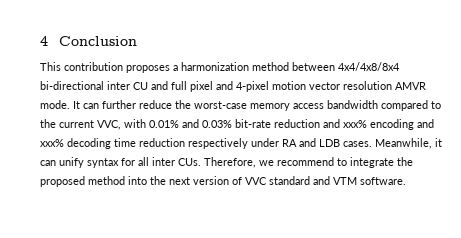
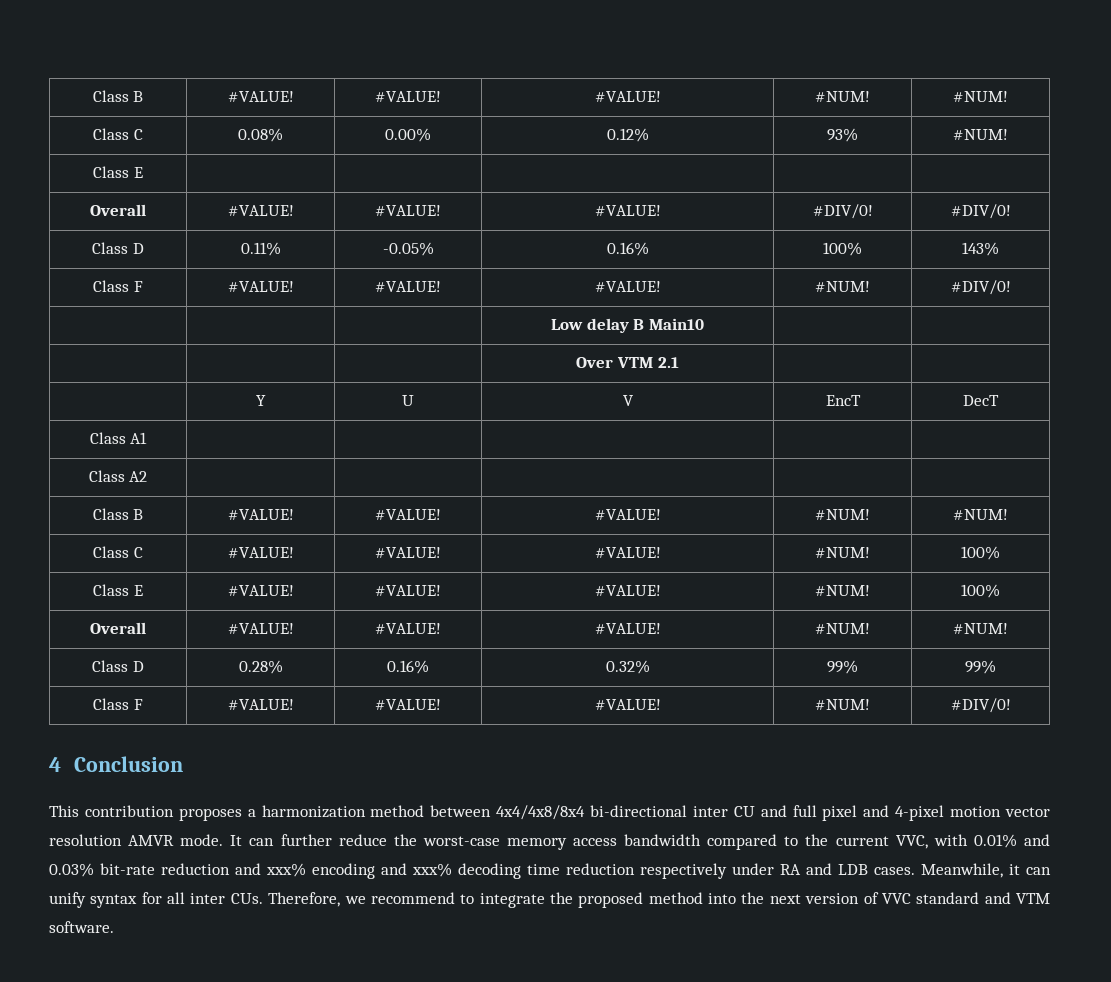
(40, 41) none -> [92,90,144,102] [227,91,294,102] [375,91,441,102] [594,91,661,102] [815,91,870,102] [953,91,1008,102] [93,128,143,140] [238,128,283,142] [385,128,431,142] [606,128,649,142] [827,128,858,142] [953,129,1008,140] [93,166,143,178] [90,204,146,216] [227,205,294,216] [375,205,441,216] [594,205,661,216] [812,204,873,219] [950,204,1011,219] [92,242,144,254] [240,242,281,256] [382,242,434,256] [606,242,649,256] [823,242,862,256] [962,242,999,256] [93,280,143,292] [227,281,294,292] [375,281,441,292] [594,281,661,292] [815,281,870,292] [950,280,1011,295] [551,318,704,333] [576,357,679,368] [256,395,266,406] [402,395,414,406] [622,395,634,406] [825,395,861,406] [963,395,999,406] [89,432,148,444] [88,470,148,482] [92,508,144,520] [227,509,294,520] [375,509,441,520] [594,509,661,520] [815,509,870,520] [953,509,1008,520] [93,546,143,558] [227,547,294,558] [375,547,441,558] [594,547,661,558] [815,547,870,558] [961,546,1000,560] [93,584,143,596] [227,585,294,596] [375,585,441,596] [594,585,661,596] [815,585,870,596] [961,584,1000,598] [90,622,146,634] [227,623,294,634] [375,623,441,634] [594,623,661,634] [815,623,870,634] [953,623,1008,634] [92,660,144,672] [238,660,283,674] [387,660,429,674] [605,660,650,674] [827,660,858,674] [965,660,996,674] [93,698,143,710] [227,699,294,710] [375,699,441,710] [594,699,661,710] [815,699,870,710] [950,698,1011,713] Class B | #VALUE! | #VALUE! | #VALUE! | #NUM! | #NUM! // Class C | 0.08% | 0.00% | 0.12% | 93% | #NUM! // Class E | | | | | // Overall | #VALUE! | #VALUE! | #VALUE! | #DIV/0! | #DIV/0! // Class D | 0.11% | -0.05% | 0.16% | 100% | 143% // Class F | #VALUE! | #VALUE! | #VALUE! | #NUM! | #DIV/0! // | | | Low delay B Main10 | | // | | | Over VTM 2.1 | | // | Y | U | V | EncT | DecT // Class A1 | | | | | // Class A2 | | | | | // Class B | #VALUE! | #VALUE! | #VALUE! | #NUM! | #NUM! // Class C | #VALUE! | #VALUE! | #VALUE! | #NUM! | 100% // Class E | #VALUE! | #VALUE! | #VALUE! | #NUM! | 100% // Overall | #VALUE! | #VALUE! | #VALUE! | #NUM! | #NUM! // Class D | 0.28% | 0.16% | 0.32% | 99% | 99% // Class F | #VALUE! | #VALUE! | #VALUE! | #NUM! | #DIV/0! //

